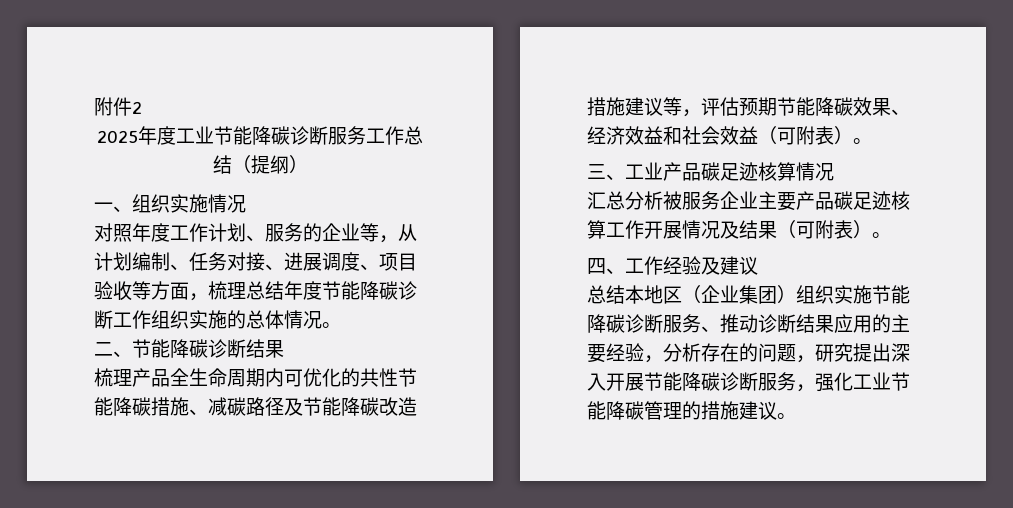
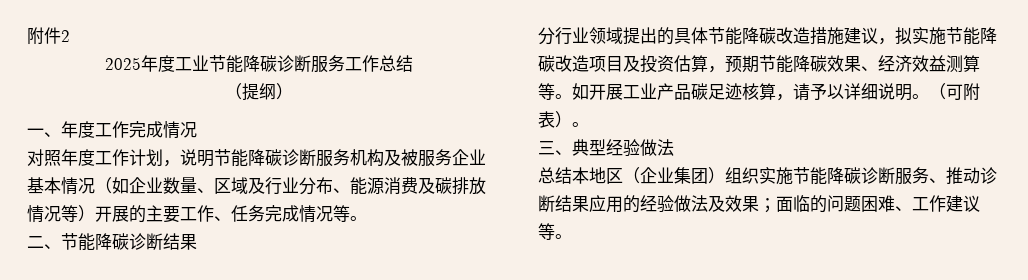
(232, 164) none -> (413, 63) //
[132,194,208,213] 组织实施 -> [61,121,163,138] 年度工作完成
[246,223,417,243] [94,252,417,271] [94,281,417,301] [94,310,322,329] 、服务的企业等，从计划编制、任务对接、进展调度、项目验收等方面，梳理总结年度节能降碳诊断工作组织实施的总体情况 -> [163,149,486,167] [27,177,486,195] [27,205,350,223] ，说明节能降碳诊断服务机构及被服务企业基本情况（如企业数量、区域及行业分布、能源消费及碳排放情况等）开展的主要工作、任务完成情况等
[94,368,417,387] [94,397,303,416] 梳理产品全生命周期内可优化的共性节能降碳措施、减碳路径及 -> [538,27,708,45] 分行业领域提出的具体
[663,97,739,117] 等，评估 -> [878,27,997,45] [538,55,725,73] ，拟实施节能降碳改造项目及投资估算，
[663,126,872,145] [587,162,834,181] [587,191,910,211] [587,220,891,239] [587,256,758,275] 和社会效益（可附表）。 // 三、工业产品碳足迹核算情况 // 汇总分析被服务企业主要产品碳足迹核算工作开展情况及结果（可附表）。 // 四、工作经验及建议 -> [946,55,980,73] [538,83,980,101] [538,111,589,128] [538,139,674,157] 测算等。如开展工业产品碳足迹核算，请予以详细说明。（可附表）。 // 三、典型经验做法
[891,314,910,332] [587,343,910,363] [587,372,910,392] [587,401,777,420] 主要经验，分析存在的问题，研究提出深入开展节能降碳诊断服务，强化工业节能降碳管理的措施建议 -> [640,195,980,213] [538,223,555,240] 经验做法及效果；面临的问题困难、工作建议等

